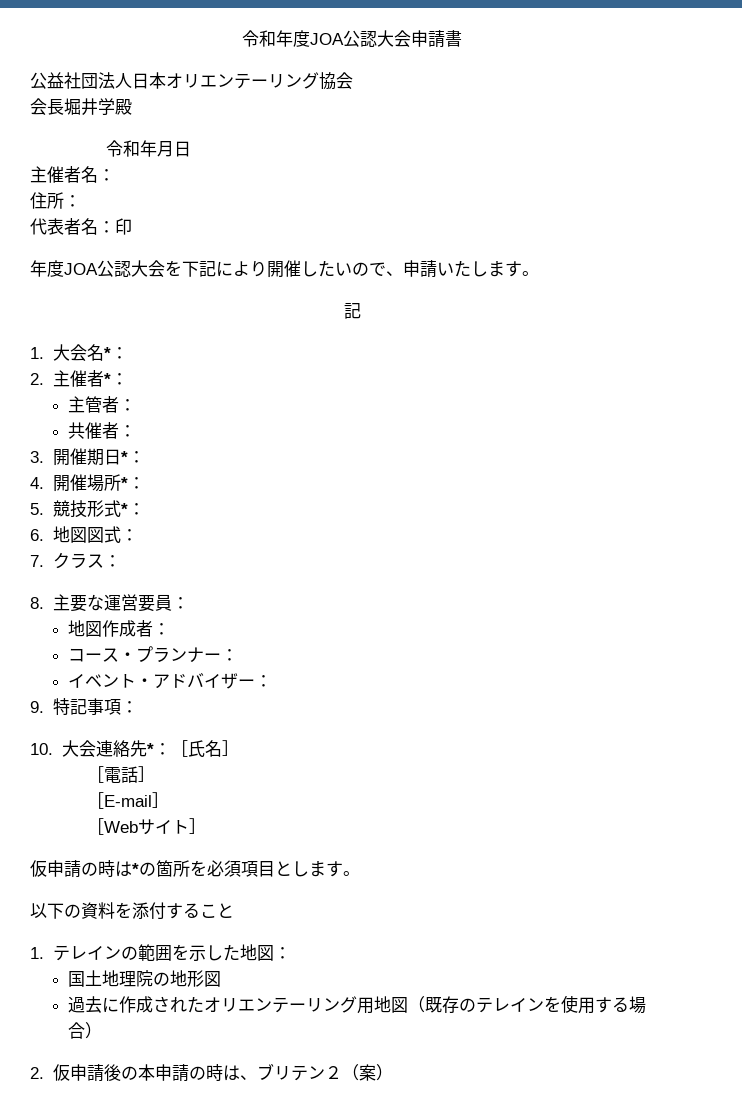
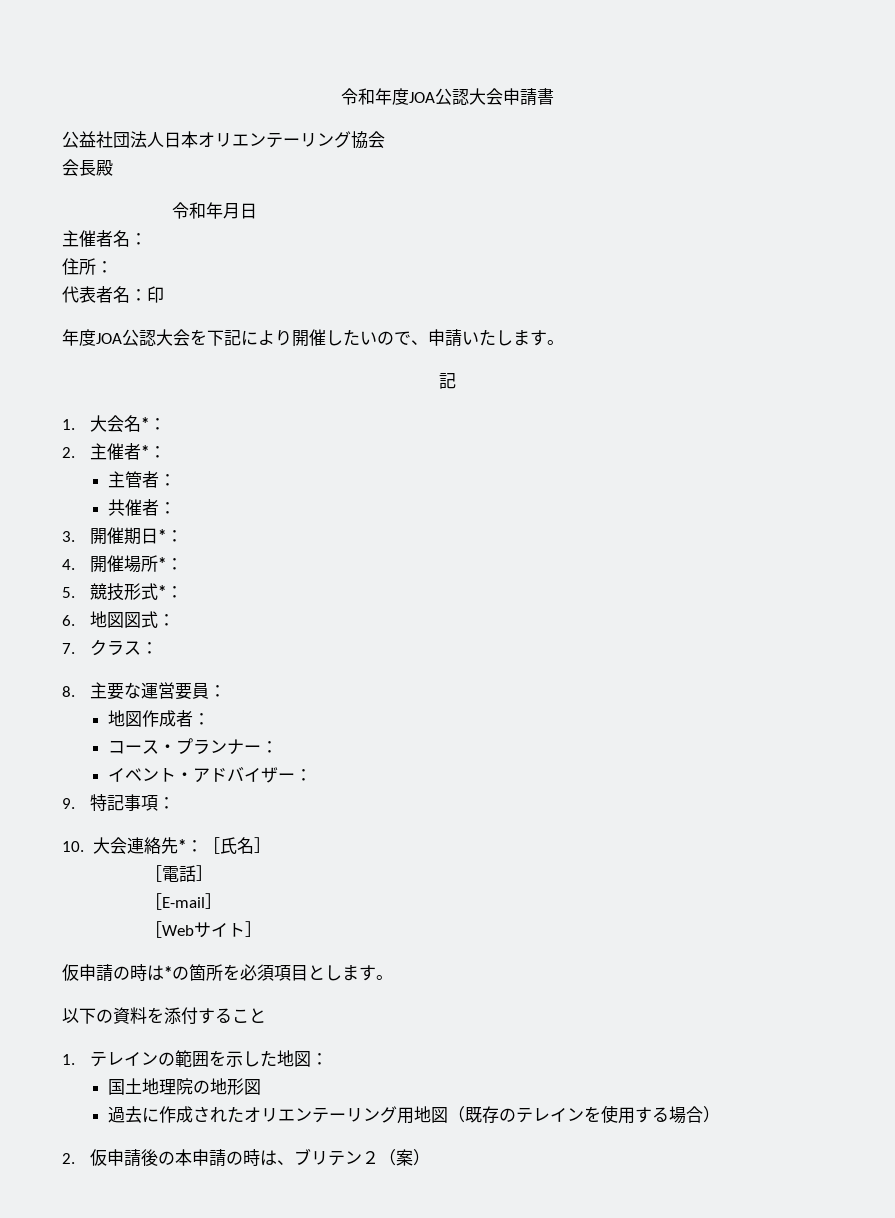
[64,98,115,115] 堀井学 -> (96, 168) none

